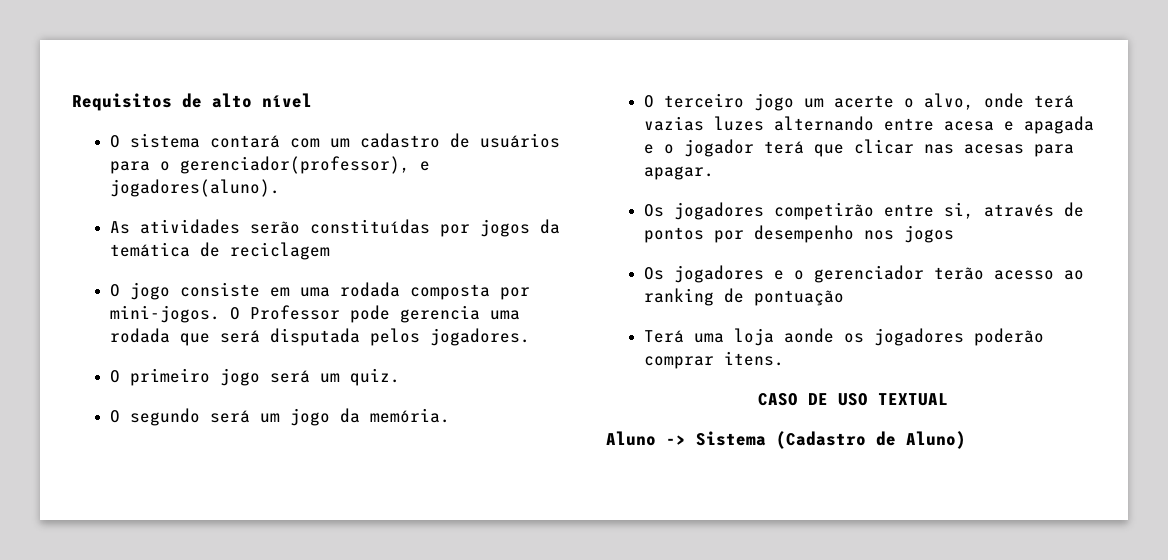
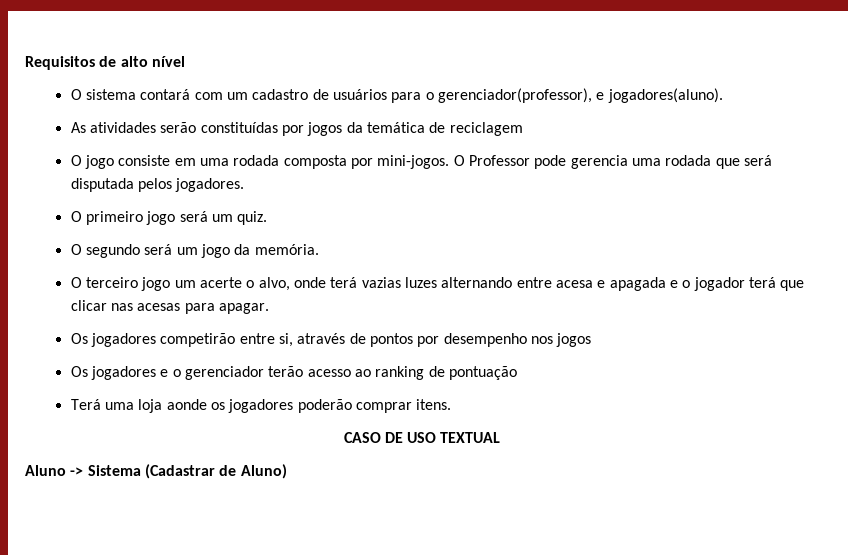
[776,431,866,449] (Cadastro -> [144,464,215,479] (Cadastrar

